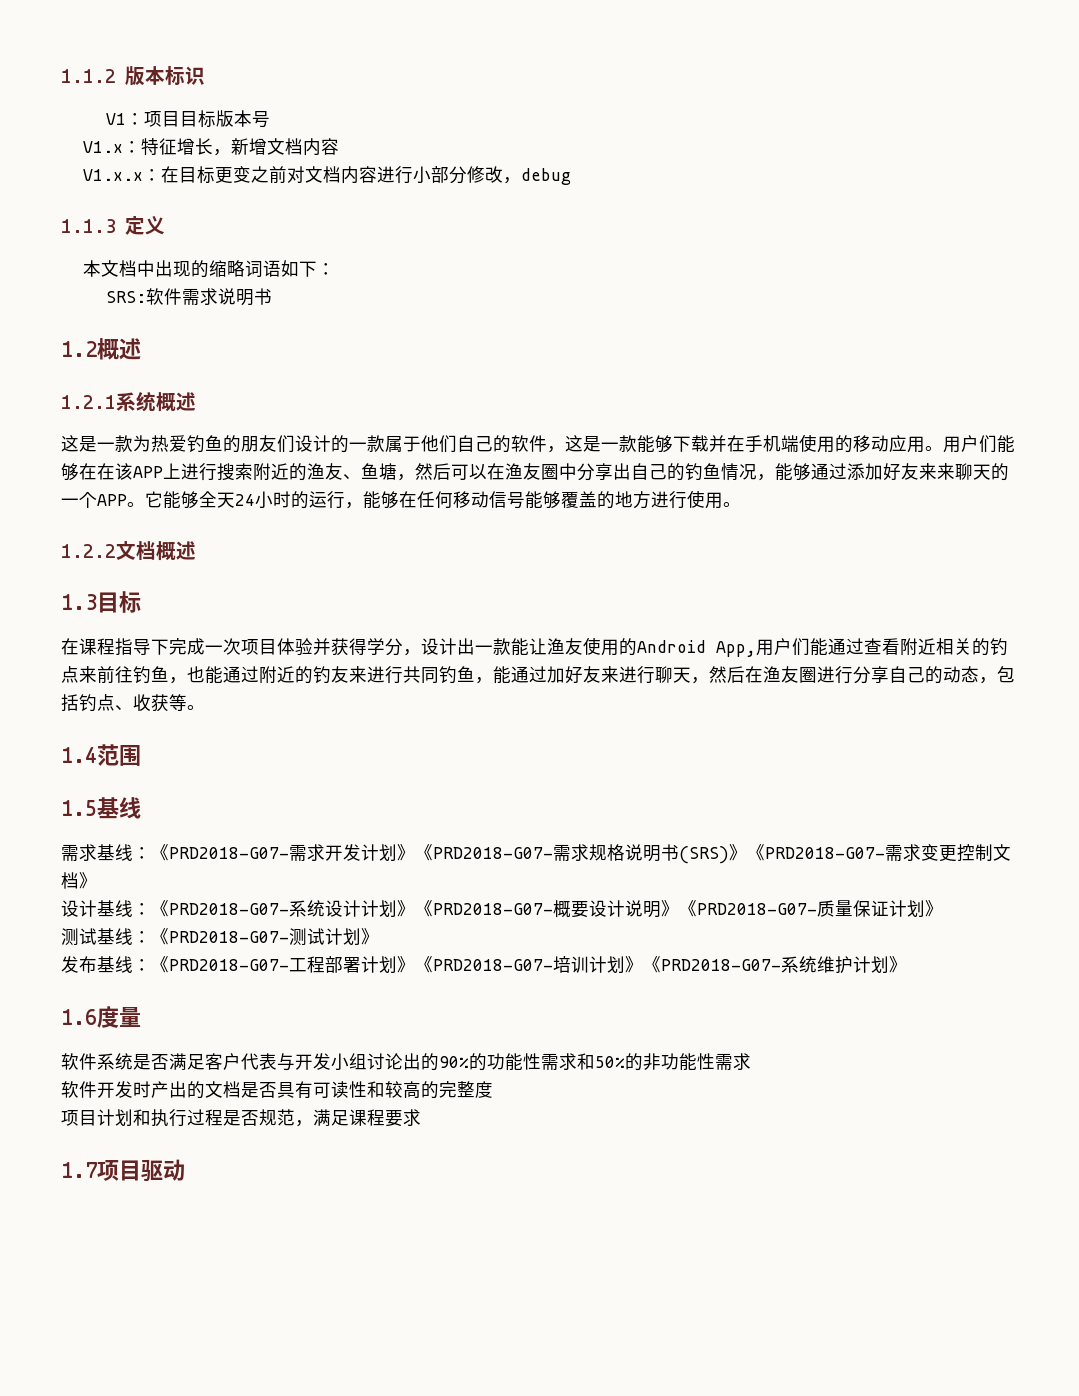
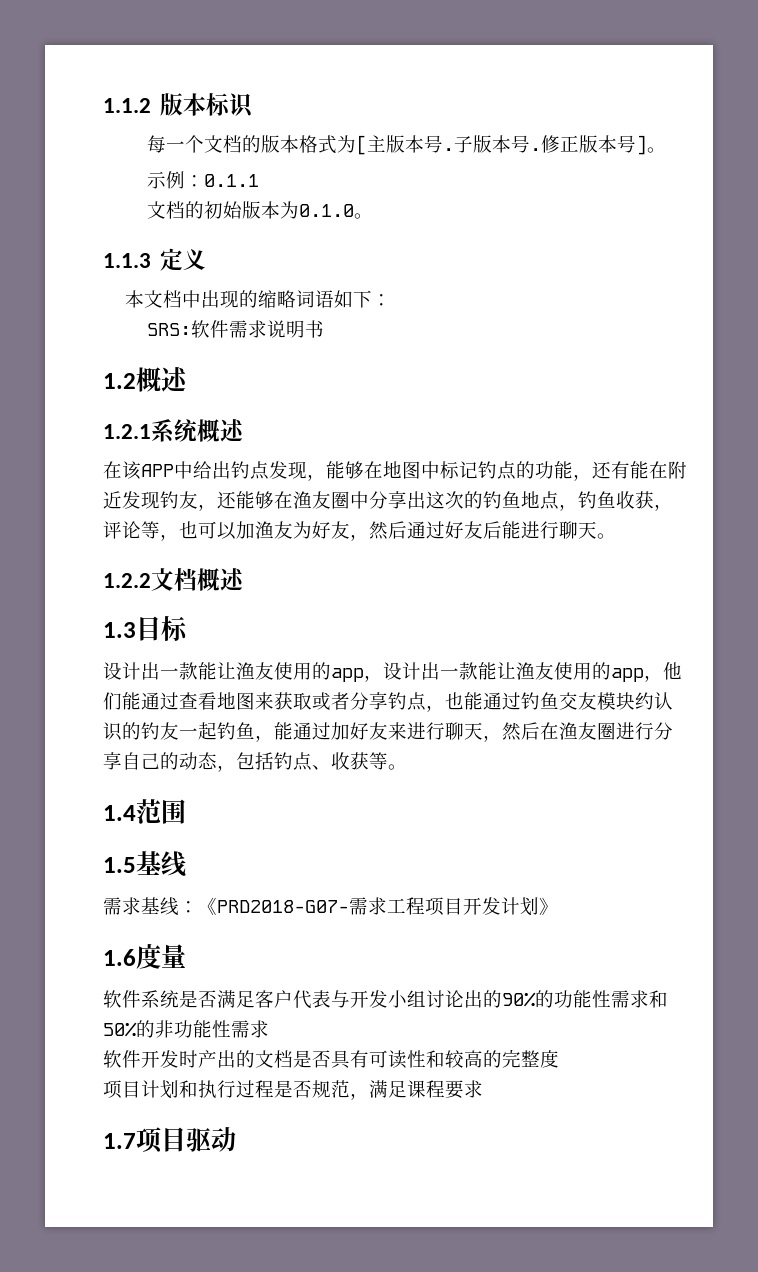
[105,110,270,128] [83,138,340,156] [83,166,572,185] V1：项目目标版本号 // V1.x：特征增长，新增文档内容 // V1.x.x：在目标更变之前对文档内容进行小部分修改，debug -> [146,135,666,155] [146,171,259,189] [146,201,373,219] 每一个文档的版本格式为[主版本号.子版本号.修正版本号]。 // 示例：0.1.1 // 文档的初始版本为0.1.0。
[61,434,1015,453] [61,463,1009,481] [61,490,723,509] 这是一款为热爱钓鱼的朋友们设计的一款属于他们自己的软件，这是一款能够下载并在手机端使用的移动应用。用户们能够在在该APP上进行搜索附近的渔友、鱼塘，然后可以在渔友圈中分享出自己的钓鱼情况，能够通过添加好友来来聊天的一个APP。它能够全天24小时的运行，能够在任何移动信号能够覆盖的地方进行使用 -> [103,461,687,481] [103,491,673,511] [103,521,597,541] 在该APP中给出钓点发现，能够在地图中标记钓点的功能，还有能在附近发现钓友，还能够在渔友圈中分享出这次的钓鱼地点，钓鱼收获，评论等，也可以加渔友为好友，然后通过好友后能进行聊天
[61,638,403,656] 在课程指导下完成一次项目体验并获得学分 -> [103,662,364,682] 设计出一款能让渔友使用的app
[637,638,1008,657] [61,666,439,684] Android App,用户们能通过查看附近相关的钓点来前往钓鱼，也能通过附近的钓友来进行共同 -> [611,662,682,682] [103,692,673,712] [103,722,217,741] app，他们能通过查看地图来获取或者分享钓点，也能通过钓鱼交友模块约认识的钓友一起
(325, 852) none -> [387,897,463,916] 工程项目
[415,844,1011,864] [61,872,97,889] [61,900,943,918] [61,928,379,946] [61,956,907,974] 《PRD2018-G07-需求规格说明书(SRS)》《PRD2018-G07-需求变更控制文档》 // 设计基线：《PRD2018-G07-系统设计计划》《PRD2018-G07-概要设计说明》《PRD2018-G07-质量保证计划》 // 测试基线：《PRD2018-G07-测试计划》 // 发布基线：《PRD2018-G07-工程部署计划》《PRD2018-G07-培训计划》《PRD2018-G07-系统维护计划》 -> (558, 906) none

